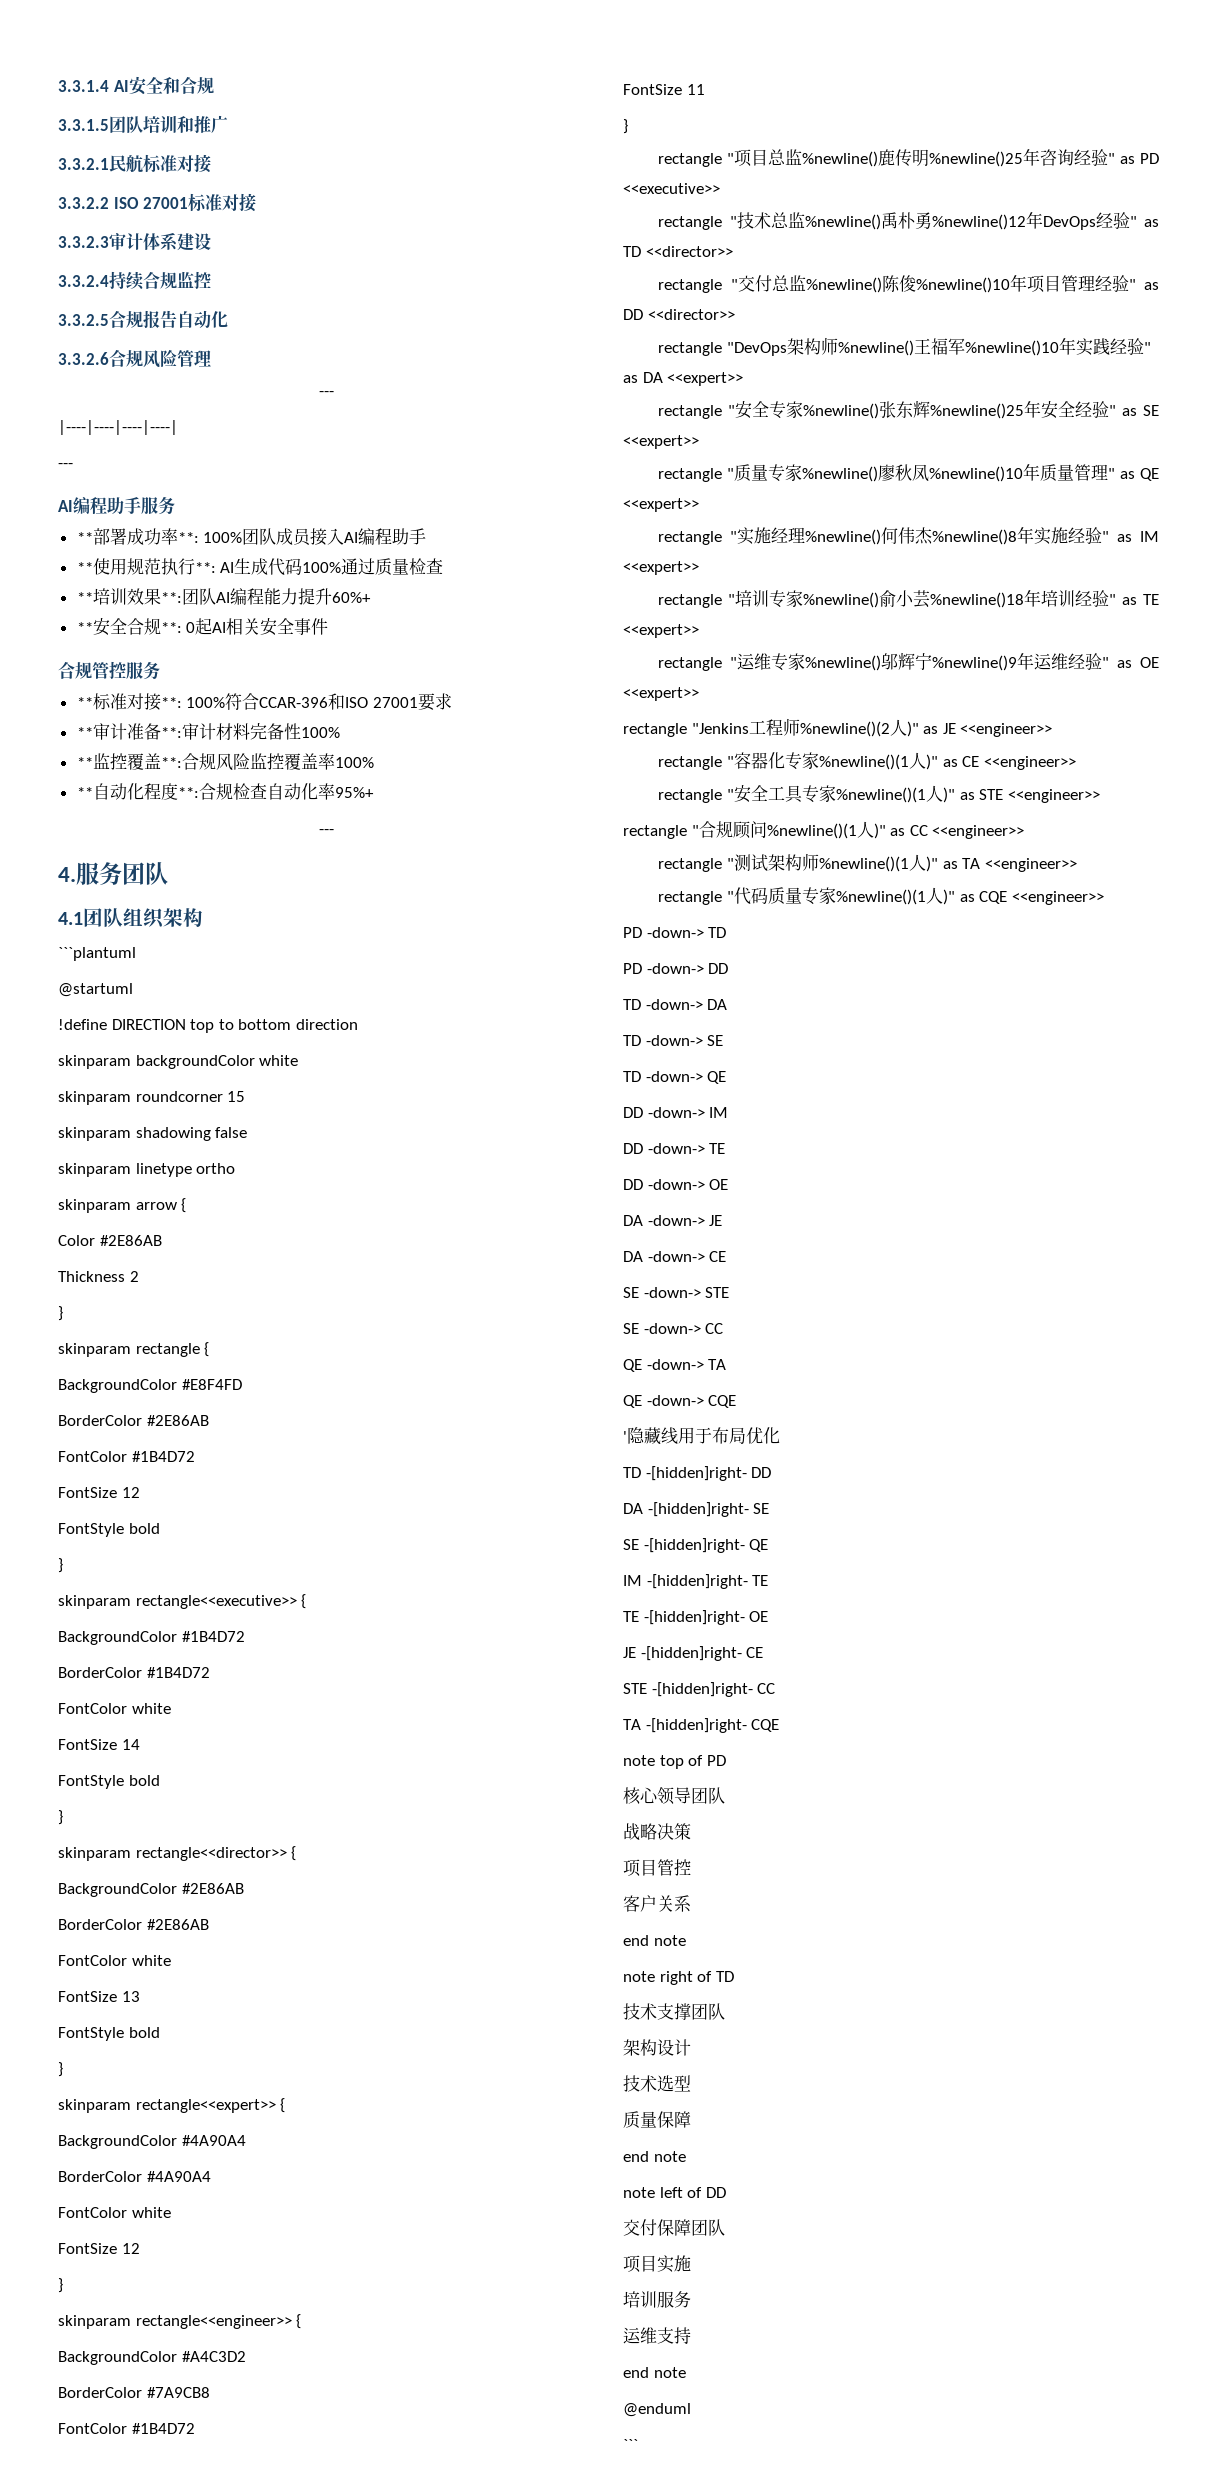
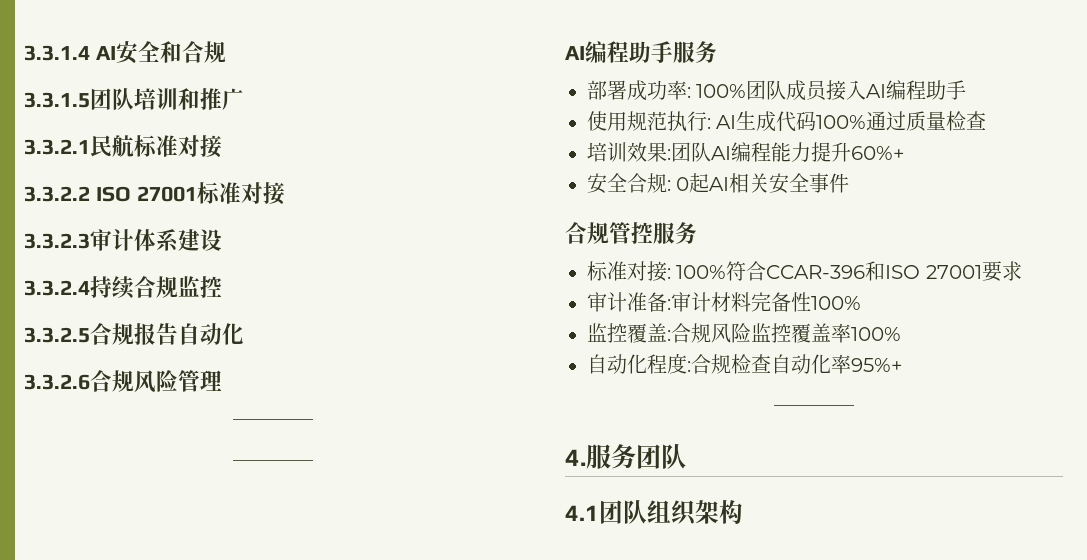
[318,391,334,396] [58,420,178,435] [58,463,73,468] --- // |----|----|----|----| // --- -> [233,419,313,427] [233,460,313,468] ──── // ────
[76,532,93,543] ** -> (717, 52) none
[177,532,199,543] **: -> [687,87,691,98] :
[76,562,93,573] ** -> (967, 90) none
[194,562,216,573] **: -> [707,118,711,129] :
[76,592,93,603] ** -> (987, 120) none
[160,592,182,603] **: -> [667,149,671,160] :
[76,622,93,633] ** -> (905, 153) none
[160,622,182,633] **: -> [667,180,671,191] :
[76,693,182,711] **标准对接**: -> [587,261,671,282] 标准对接:
[76,727,93,738] ** -> (1022, 271) none
[160,727,182,738] **: -> [667,299,671,310] :
[76,753,182,770] **监控覆盖**: -> [587,323,671,343] 监控覆盖:
[76,787,93,798] ** -> (901, 334) none
[177,787,199,798] **: -> [687,361,691,372] :
[318,829,334,834] --- -> [774,405,854,413] ────
[58,947,136,961] [58,983,133,997] [58,1019,358,1033] [58,1055,299,1069] [58,1091,246,1105] [58,1127,248,1141] [58,1163,236,1177] [58,1198,187,1213] [58,1235,162,1246] [58,1271,139,1282] [58,1306,63,1321] [58,1342,210,1357] [58,1379,242,1393] [58,1415,209,1426] [58,1451,195,1462] [58,1487,140,1498] [58,1523,160,1537] [58,1558,63,1573] [58,1594,307,1609] [58,1631,245,1645] [58,1667,210,1678] [58,1703,171,1714] [58,1739,140,1750] [58,1775,160,1789] [58,1810,63,1825] [58,1846,297,1861] [58,1883,244,1897] [58,1919,209,1930] [58,1955,171,1966] [58,1991,140,2002] [58,2027,160,2041] [58,2062,63,2077] [58,2098,286,2113] [58,2135,246,2149] [58,2171,211,2182] [58,2207,171,2218] [58,2243,140,2254] [58,2278,63,2293] [58,2314,302,2329] [58,2351,246,2365] [58,2387,210,2398] [58,2423,195,2434] [623,84,705,95] [623,119,628,134] [658,148,1159,167] [623,183,720,194] [658,211,1159,230] [623,246,733,257] [658,274,1159,293] [623,309,735,320] [658,337,1151,356] [623,372,744,386] [658,400,1159,419] [623,435,699,449] [658,463,1159,482] [623,498,699,512] [658,526,1159,545] [623,561,699,575] [658,589,1159,608] [623,624,699,638] [658,652,1159,671] [623,687,699,701] [623,718,1053,737] [658,752,1076,770] [658,785,1100,803] [623,821,1025,839] [658,853,1077,872] [658,887,1104,905] [623,927,727,938] [623,963,729,974] [623,999,728,1010] [623,1035,724,1046] [623,1071,727,1084] [623,1107,729,1118] [623,1143,726,1154] [623,1179,729,1190] [623,1215,723,1226] [623,1251,727,1262] [623,1287,730,1298] [623,1323,724,1334] [623,1359,727,1372] [623,1395,737,1408] [623,1427,780,1445] [623,1466,772,1481] [623,1502,770,1517] [623,1538,769,1553] [623,1574,769,1589] [623,1610,769,1625] [623,1646,764,1661] [623,1682,776,1697] [623,1718,780,1733] [623,1755,726,1769] [623,1787,725,1805] [623,1823,691,1841] [623,1859,691,1877] [623,1895,691,1912] [623,1935,686,1946] [623,1971,734,1985] [623,2003,725,2021] [623,2039,691,2056] [623,2075,691,2092] [623,2111,691,2129] [623,2151,686,2162] [623,2187,726,2198] [623,2219,725,2236] [623,2255,691,2273] [623,2291,691,2308] [623,2327,691,2344] [623,2367,686,2378] [623,2403,691,2417] [623,2439,638,2450] // ```plantuml // @startuml // !define DIRECTION top to bottom direction // skinparam backgroundColor white // skinparam roundcorner 15 // skinparam shadowing false // skinparam linetype ortho // skinparam arrow { // Color #2E86AB // Thickness 2 // } // skinparam rectangle { // BackgroundColor #E8F4FD // BorderColor #2E86AB // FontColor #1B4D72 // FontSize 12 // FontStyle bold // } // skinparam rectangle<<executive>> { // BackgroundColor #1B4D72 // BorderColor #1B4D72 // FontColor white // FontSize 14 // FontStyle bold // } // skinparam rectangle<<director>> { // BackgroundColor #2E86AB // BorderColor #2E86AB // FontColor white // FontSize 13 // FontStyle bold // } // skinparam rectangle<<expert>> { // BackgroundColor #4A90A4 // BorderColor #4A90A4 // FontColor white // FontSize 12 // } // skinparam rectangle<<engineer>> { // BackgroundColor #A4C3D2 // BorderColor #7A9CB8 // FontColor #1B4D72 // FontSize 11 // } // rectangle "项目总监%newline()鹿传明%newline()25年咨询经验" as PD <<executive>> // rectangle "技术总监%newline()禹朴勇%newline()12年DevOps经验" as TD <<director>> // rectangle "交付总监%newline()陈俊%newline()10年项目管理经验" as DD <<director>> // rectangle "DevOps架构师%newline()王福军%newline()10年实践经验" as DA <<expert>> // rectangle "安全专家%newline()张东辉%newline()25年安全经验" as SE <<expert>> // rectangle "质量专家%newline()廖秋凤%newline()10年质量管理" as QE <<expert>> // rectangle "实施经理%newline()何伟杰%newline()8年实施经验" as IM <<expert>> // rectangle "培训专家%newline()俞小芸%newline()18年培训经验" as TE <<expert>> // rectangle "运维专家%newline()邬辉宁%newline()9年运维经验" as OE <<expert>> // rectangle "Jenkins工程师%newline()(2人)" as JE <<engineer>> // rectangle "容器化专家%newline()(1人)" as CE <<engineer>> // rectangle "安全工具专家%newline()(1人)" as STE <<engineer>> // rectangle "合规顾问%newline()(1人)" as CC <<engineer>> // rectangle "测试架构师%newline()(1人)" as TA <<engineer>> // rectangle "代码质量专家%newline()(1人)" as CQE <<engineer>> // PD -down-> TD // PD -down-> DD // TD -down-> DA // TD -down-> SE // TD -down-> QE // DD -down-> IM // DD -down-> TE // DD -down-> OE // DA -down-> JE // DA -down-> CE // SE -down-> STE // SE -down-> CC // QE -down-> TA // QE -down-> CQE // '隐藏线用于布局优化 // TD -[hidden]right- DD // DA -[hidden]right- SE // SE -[hidden]right- QE // IM -[hidden]right- TE // TE -[hidden]right- OE // JE -[hidden]right- CE // STE -[hidden]right- CC // TA -[hidden]right- CQE // note top of PD // 核心领导团队 // 战略决策 // 项目管控 // 客户关系 // end note // note right of TD // 技术支撑团队 // 架构设计 // 技术选型 // 质量保障 // end note // note left of DD // 交付保障团队 // 项目实施 // 培训服务 // 运维支持 // end note // @enduml // ``` -> (743, 512) none

